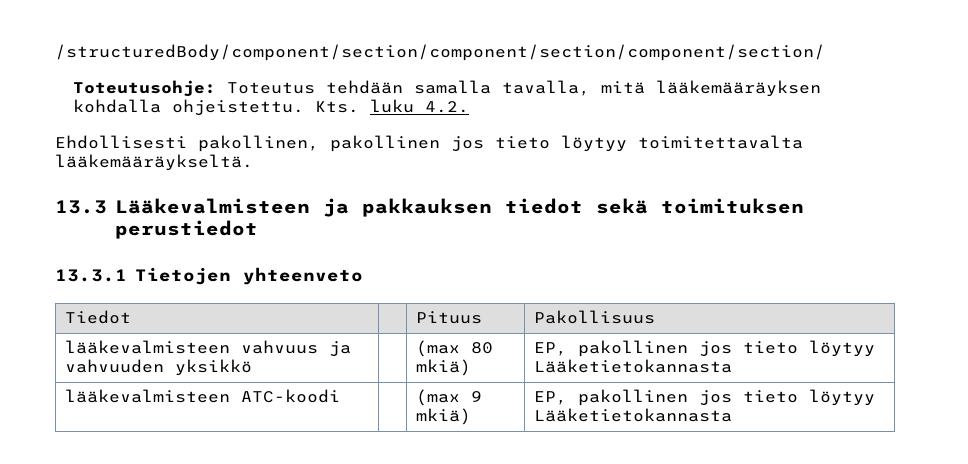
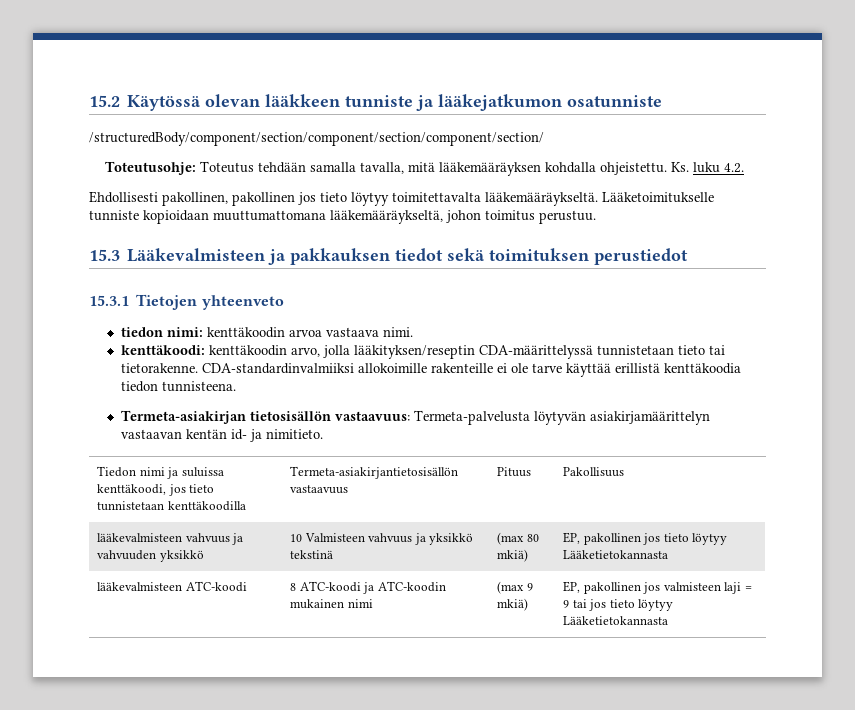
(55, 52) none -> [89,94,663,111] 15.2 Käytössä olevan lääkkeen tunniste ja lääkejatkumon osatunniste //
[315,101,360,113] Kts. -> [670,162,689,172] Ks.
[55,200,107,214] // 13.3 -> [602,192,714,203] [89,210,596,224] [89,249,120,261] Lääketoimitukselle tunniste kopioidaan muuttumattomana lääkemääräykseltä, johon toimitus perustuu. // 15.3
[55,269,127,282] 13.3.1 -> [89,295,129,306] 15.3.1
[65,310,132,324] // Tiedot | -> [120,327,413,338] [120,345,725,359] [120,363,741,377] [120,381,236,392] [120,410,710,425] [120,429,323,442] [96,466,224,479] [96,484,215,496] [96,501,246,511] [289,466,458,479] [289,485,348,494] // tiedon nimi: kenttäkoodin arvoa vastaava nimi. // kenttäkoodi: kenttäkoodin arvo, jolla lääkityksen/reseptin CDA-määrittelyssä tunnistetaan tieto tai tietorakenne. CDA-standardinvalmiiksi allokoimille rakenteille ei ole tarve käyttää erillistä kenttäkoodia tiedon tunnisteena. // Termeta-asiakirjan tietosisällön vastaavuus: Termeta-palvelusta löytyvän asiakirjamäärittelyn vastaavan kentän id- ja nimitieto. // Tiedon nimi ja suluissa kenttäkoodi, jos tieto tunnistetaan kenttäkoodilla | Termeta-asiakirjantietosisällön vastaavuus
(253, 367) none -> [289,533,474,545] [289,550,333,559] 10 Valmisteen vahvuus ja yksikkö tekstinä
(341, 396) none -> [289,581,446,594] [289,599,373,609] 8 ATC-koodi ja ATC-koodin mukainen nimi
(733, 398) none -> [663,582,752,594] [562,599,607,611] valmisteen laji = 9 tai jos

